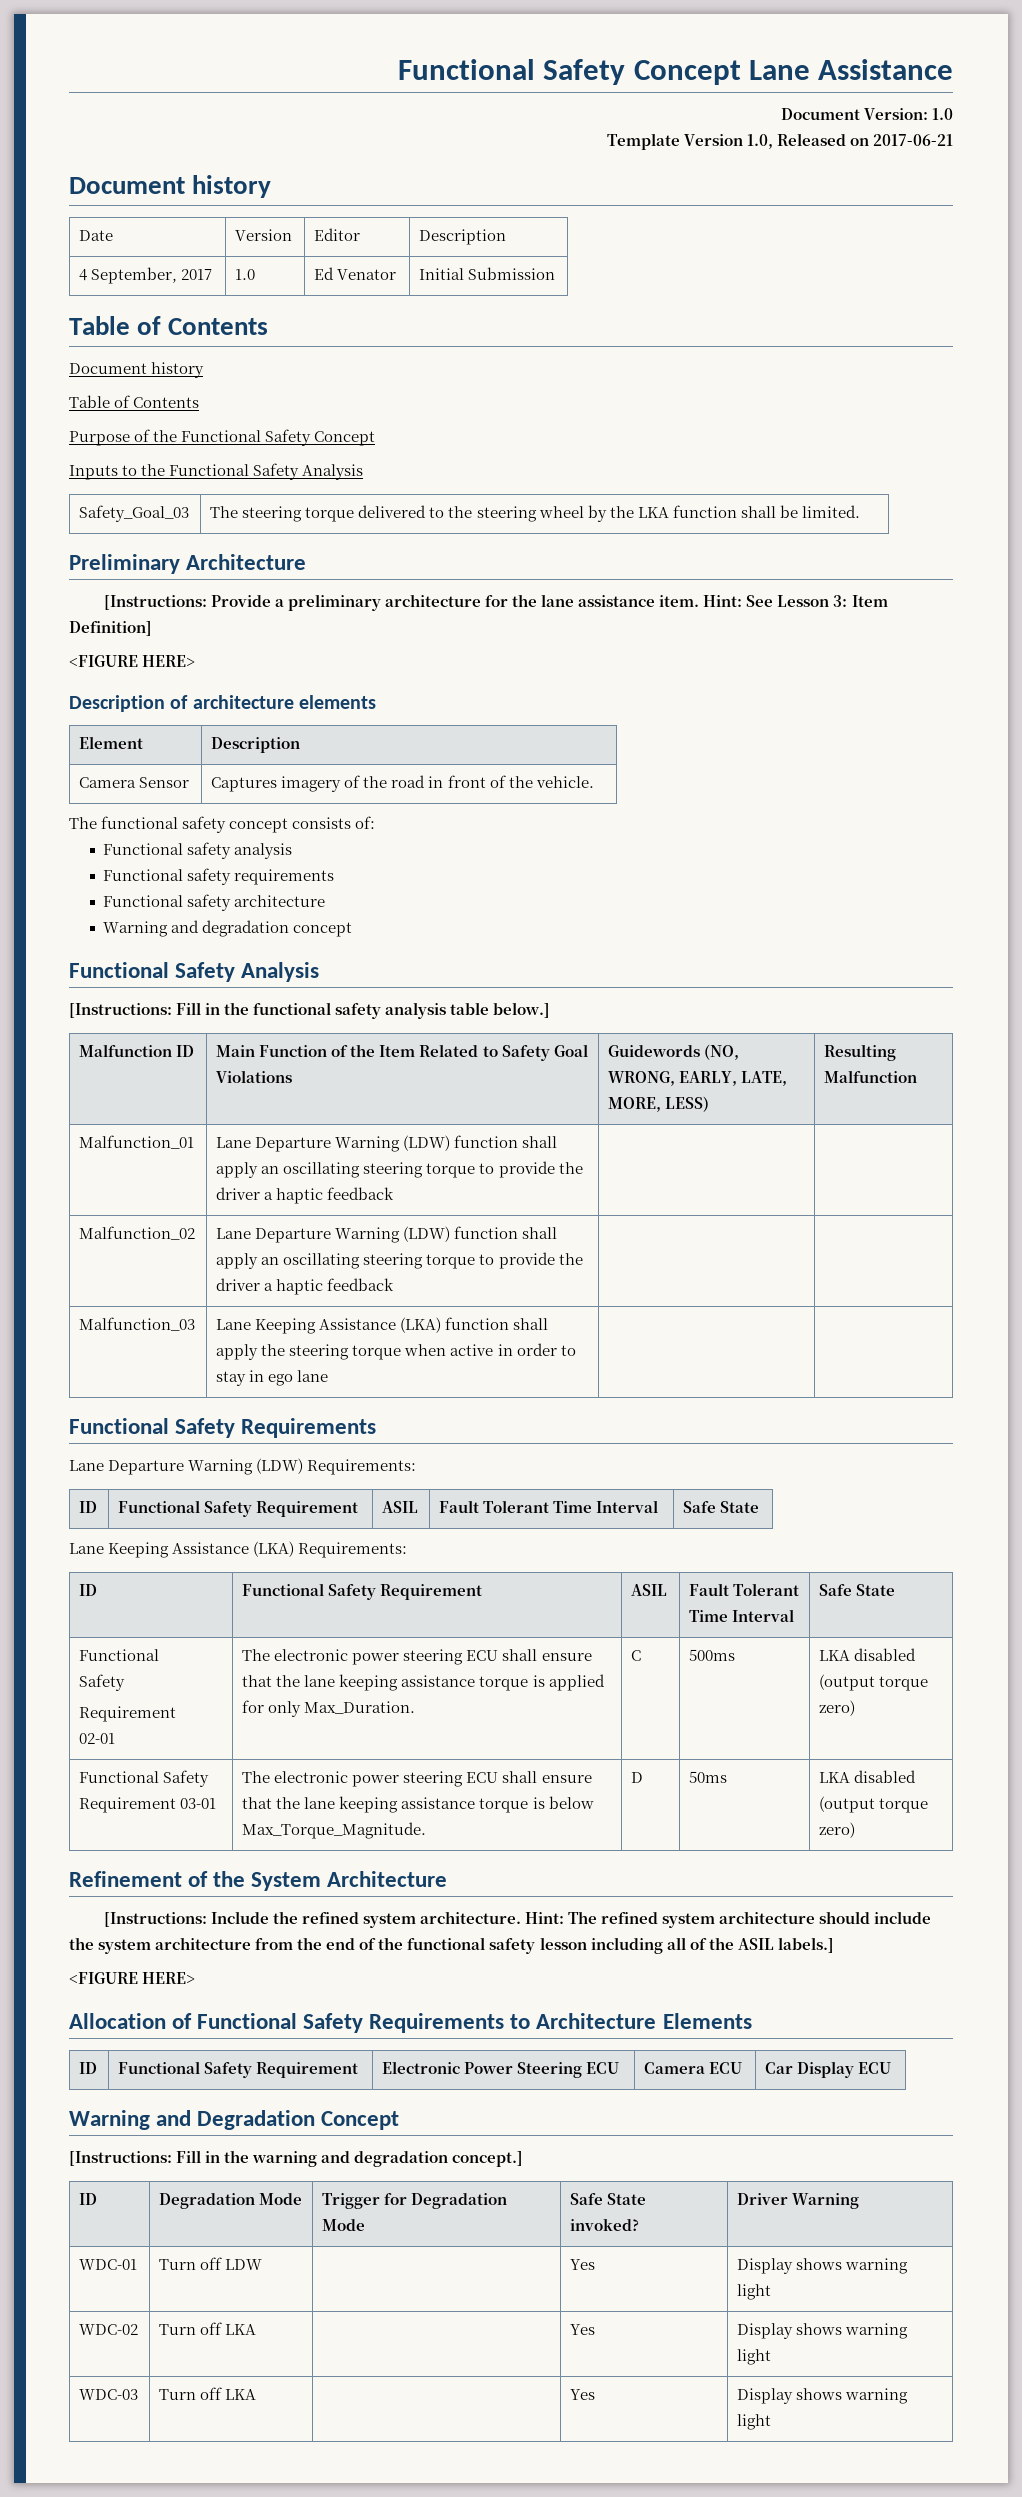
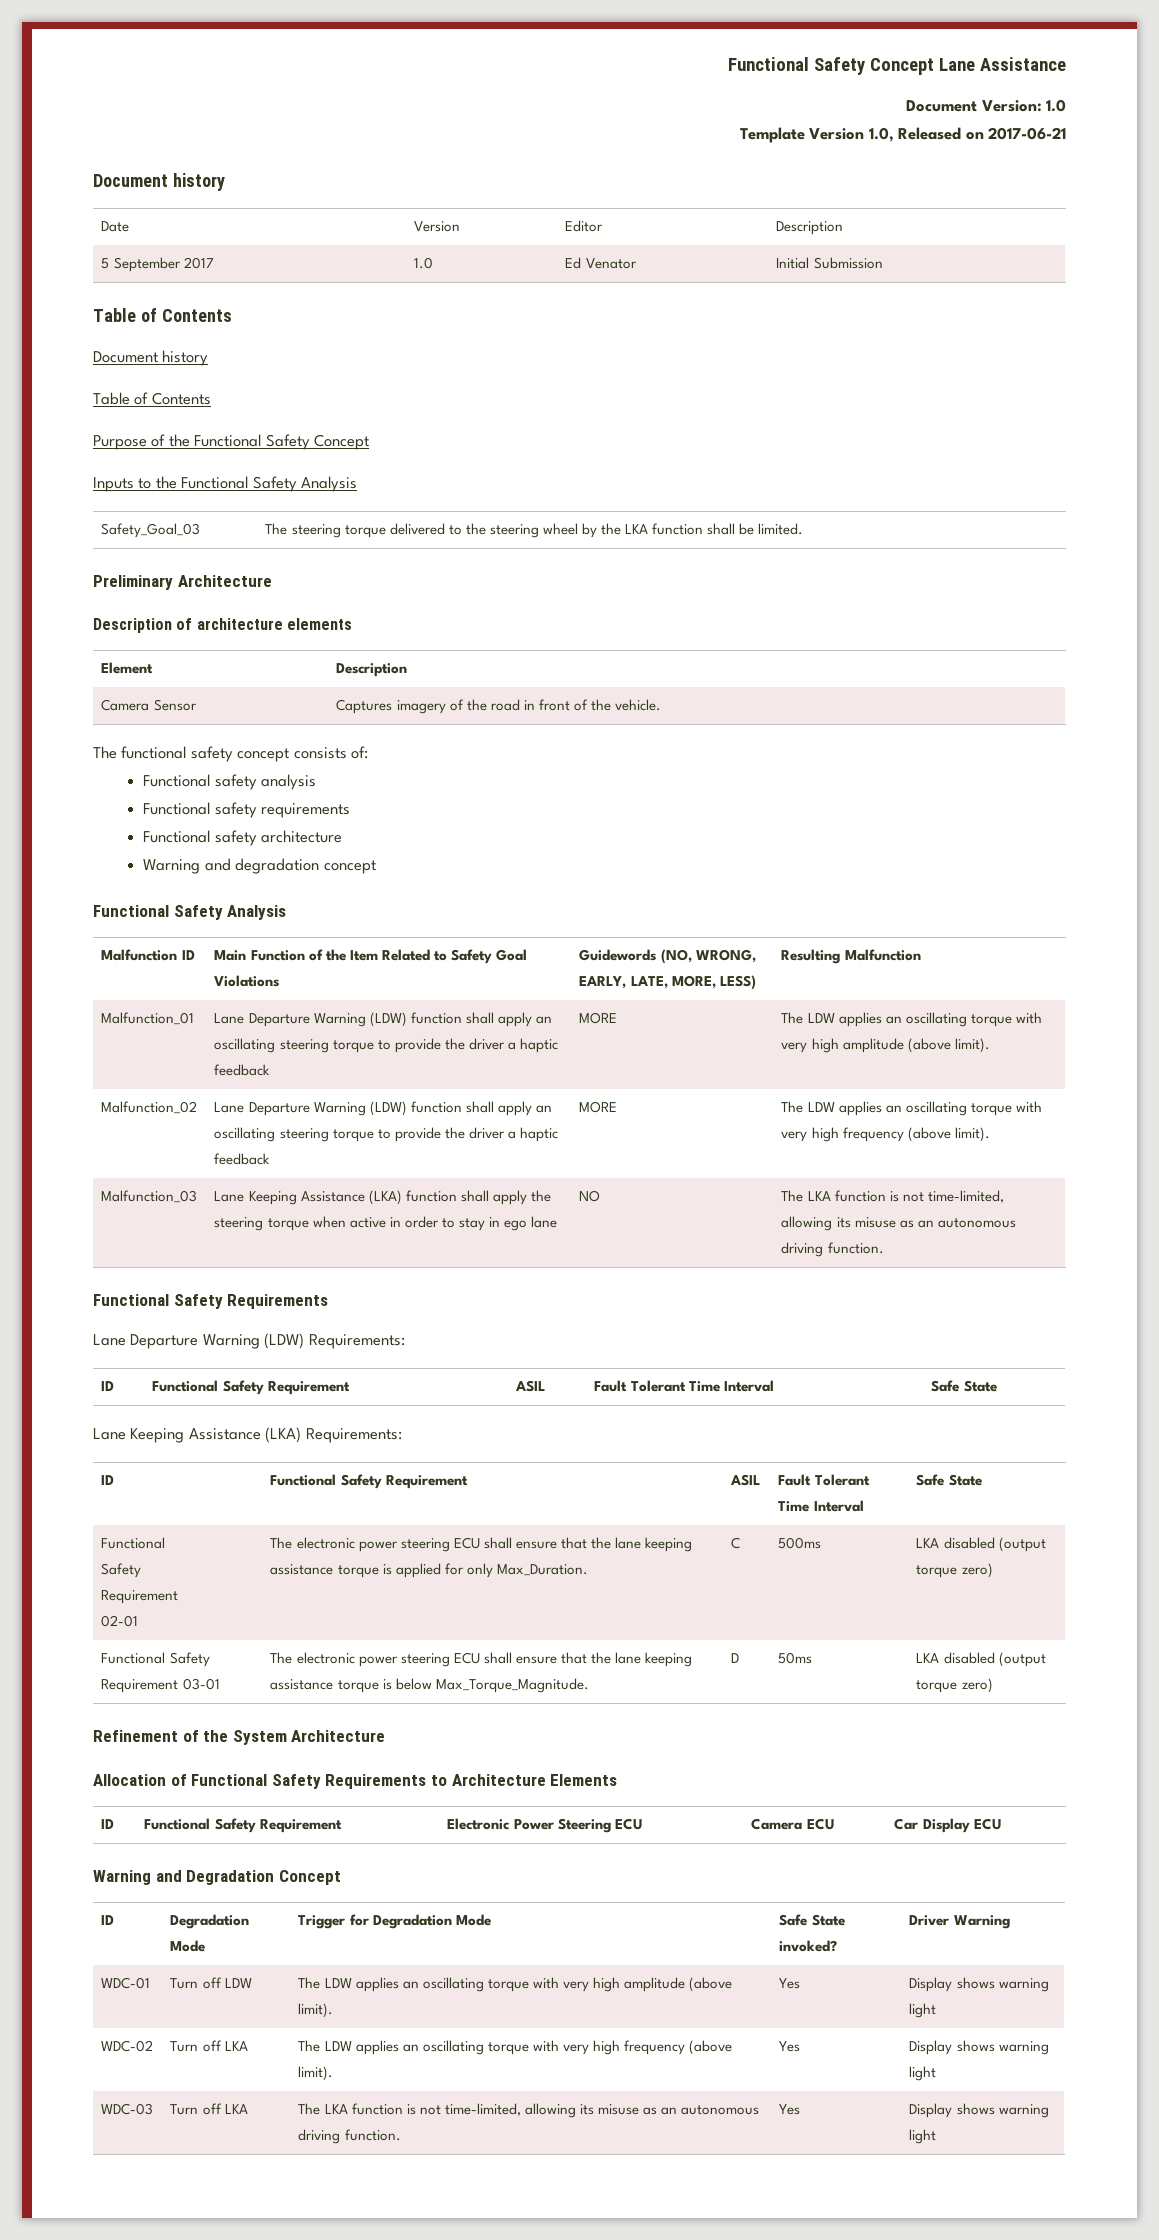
[79,267,178,284] 4 September, -> [101,257,181,272] 5 September
[103,594,888,611] [69,621,152,636] [69,655,196,667] // [Instructions: Provide a preliminary architecture for the lane assistance item. Hint: See Lesson 3: Item Definition] // <FIGURE HERE> -> (272, 581) none
[69,1002,551,1019] // [Instructions: Fill in the functional safety analysis table below.] -> (287, 912) none
(395, 1193) | -> [579,1012,618,1024] [781,1012,1042,1027] [781,1038,990,1053] MORE | The LDW applies an oscillating torque with very high amplitude (above limit).
(395, 1284) | -> [579,1101,618,1113] [781,1101,1042,1116] [781,1127,990,1142] MORE | The LDW applies an oscillating torque with very high frequency (above limit).
(329, 1376) | -> [579,1190,601,1202] [781,1190,1004,1203] [781,1216,1016,1231] [781,1242,884,1257] NO | The LKA function is not time-limited, allowing its misuse as an autonomous driving function.
[103,1911,932,1928] [69,1937,834,1954] [69,1972,196,1984] // [Instructions: Include the refined system architecture. Hint: The refined system architecture should include the system architecture from the end of the functional safety lesson including all of the ASIL labels.] // <FIGURE HERE> -> (386, 1736) none
[69,2150,524,2167] // [Instructions: Fill in the warning and degradation concept.] -> (341, 1877) none
(263, 2264) none -> [298,1977,732,1992] [298,2003,334,2018] The LDW applies an oscillating torque with very high amplitude (above limit).
(257, 2329) none -> [298,2040,732,2055] [298,2066,334,2081] The LDW applies an oscillating torque with very high frequency (above limit).
(257, 2394) none -> [298,2103,760,2118] [298,2129,401,2144] The LKA function is not time-limited, allowing its misuse as an autonomous driving function.

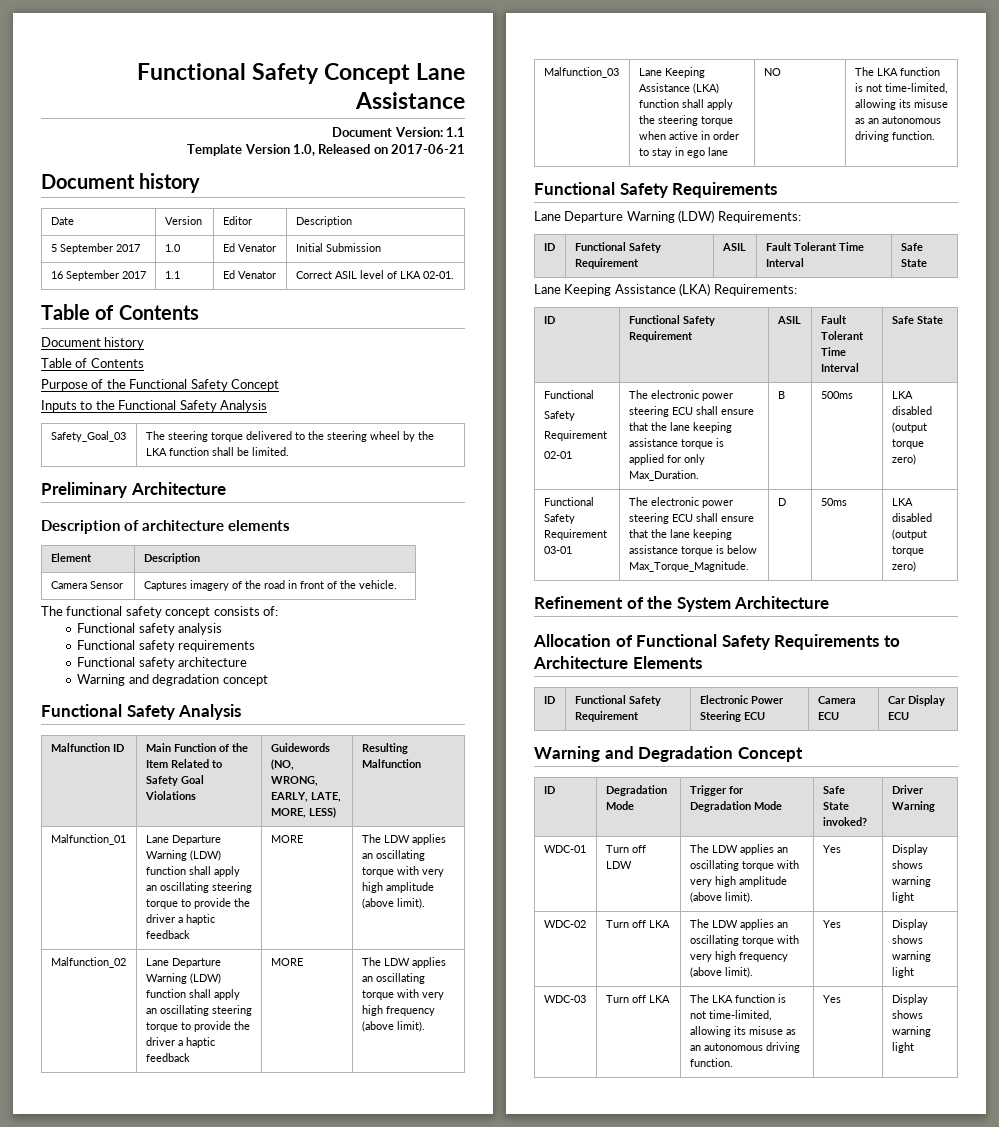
[1046,99,1066,112] 1.0 -> [446,127,465,137] 1.1
(883, 263) none -> [50,270,146,281] [164,271,180,279] [222,270,276,279] [295,270,454,279] // 16 September 2017 | 1.1 | Ed Venator | Correct ASIL level of LKA 02-01.
[731,1537,741,1549] C -> [777,391,785,399] B

